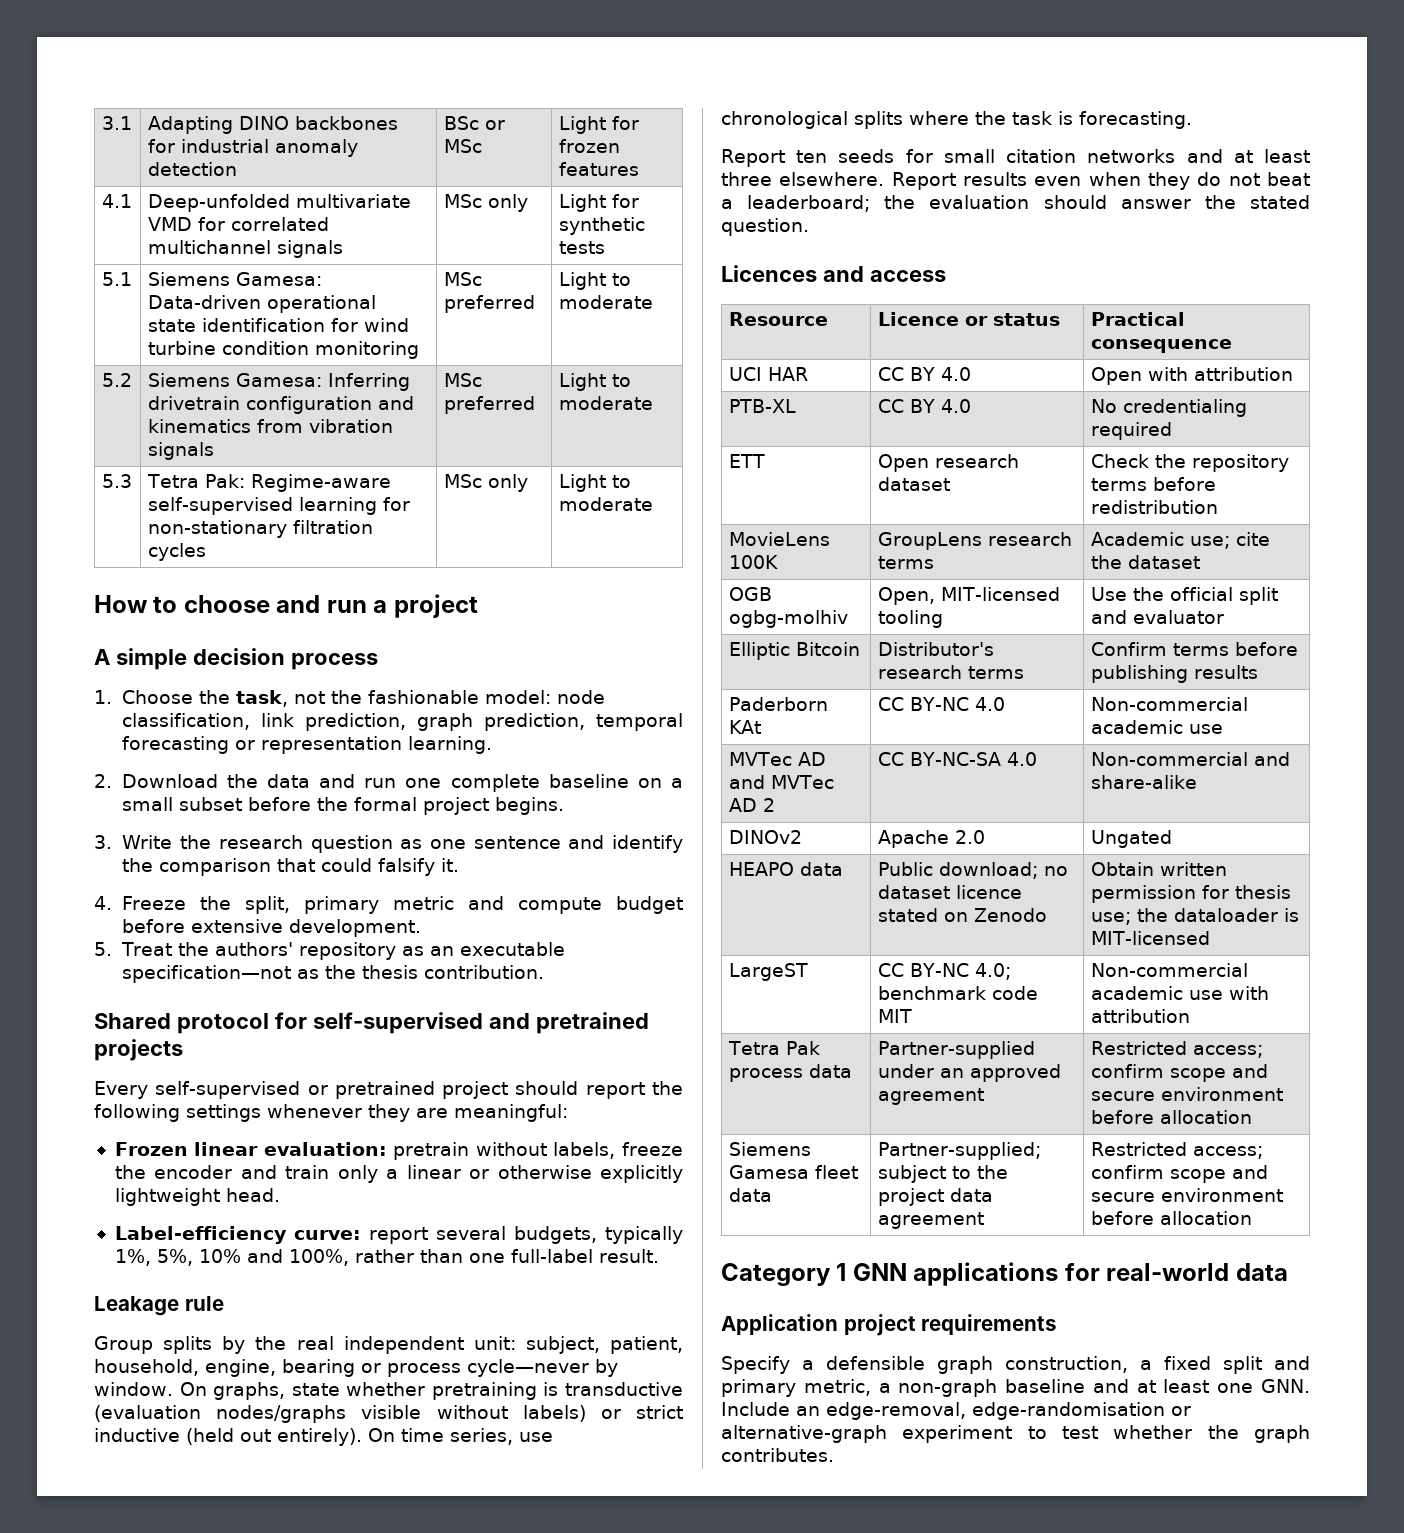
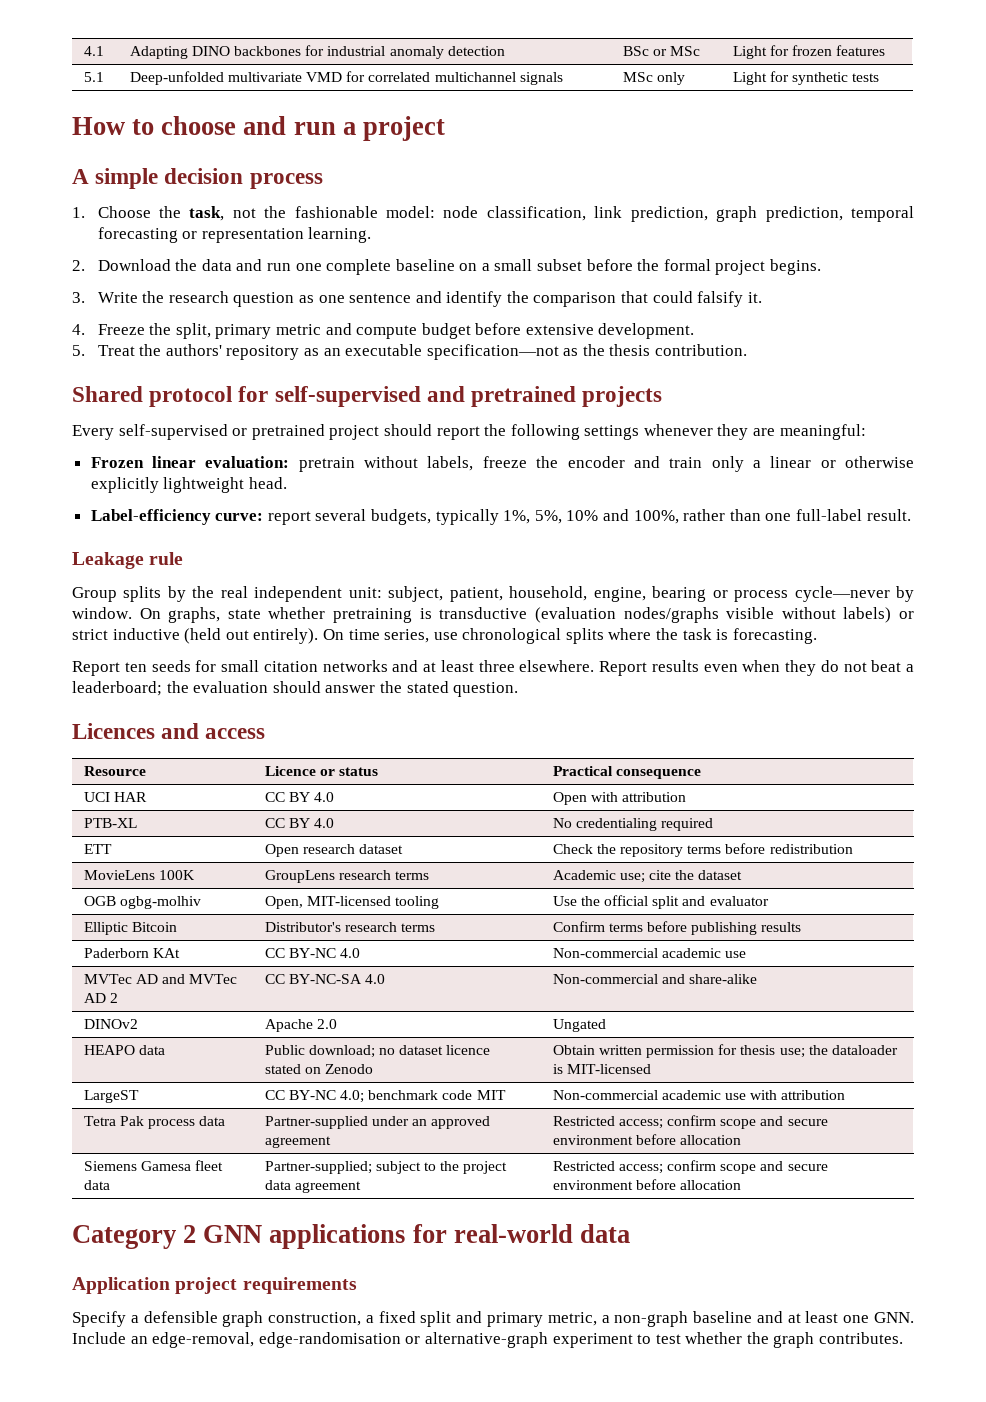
[101,116,132,130] 3.1 -> [83,46,104,56] 4.1
[101,194,132,208] 4.1 -> [83,72,104,82] 5.1
[101,272,132,286] [147,272,322,286] [147,295,376,313] [147,318,409,332] [147,341,419,359] [443,272,482,286] [443,295,535,313] [558,272,631,290] [558,295,653,309] [101,373,132,387] [147,373,410,391] [147,396,414,414] [147,419,393,433] [147,442,214,460] [443,373,482,387] [443,396,535,414] [558,373,631,391] [558,396,653,410] [101,474,132,488] [146,474,391,492] [147,497,410,515] [147,520,373,538] [147,543,206,561] [443,474,528,492] [558,474,631,492] [558,497,653,511] // 5.1 | Siemens Gamesa: Data-driven operational state identification for wind turbine condition monitoring | MSc preferred | Light to moderate // 5.2 | Siemens Gamesa: Inferring drivetrain configuration and kinematics from vibration signals | MSc preferred | Light to moderate // 5.3 | Tetra Pak: Regime-aware self-supervised learning for non-stationary filtration cycles | MSc only | Light to moderate -> (880, 77) none
[836,1263,847,1281] 1 -> [183,1225,197,1243] 2

